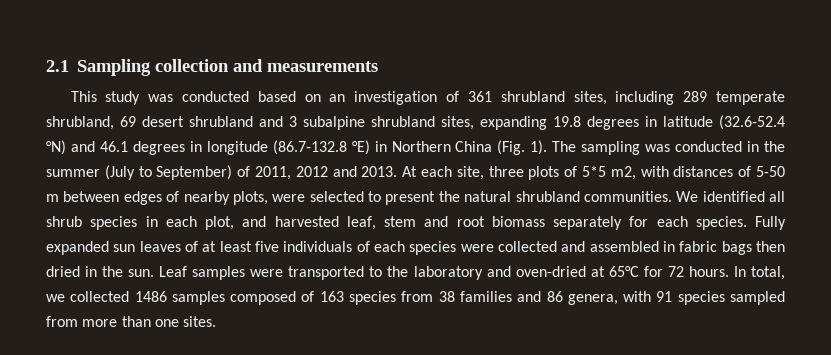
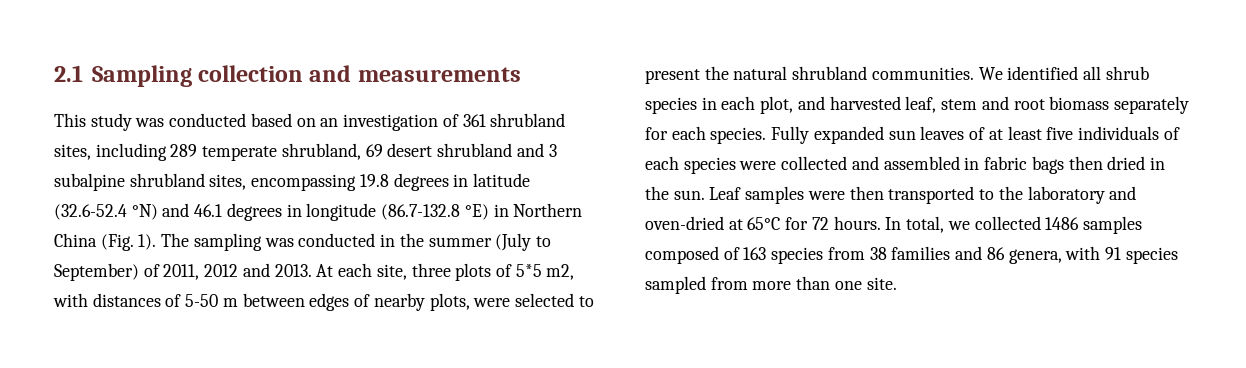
[480,116,547,130] expanding -> [251,174,357,191] encompassing
(284, 273) none -> [849,186,884,200] then
[183,316,217,327] sites. -> [866,277,897,290] site.

